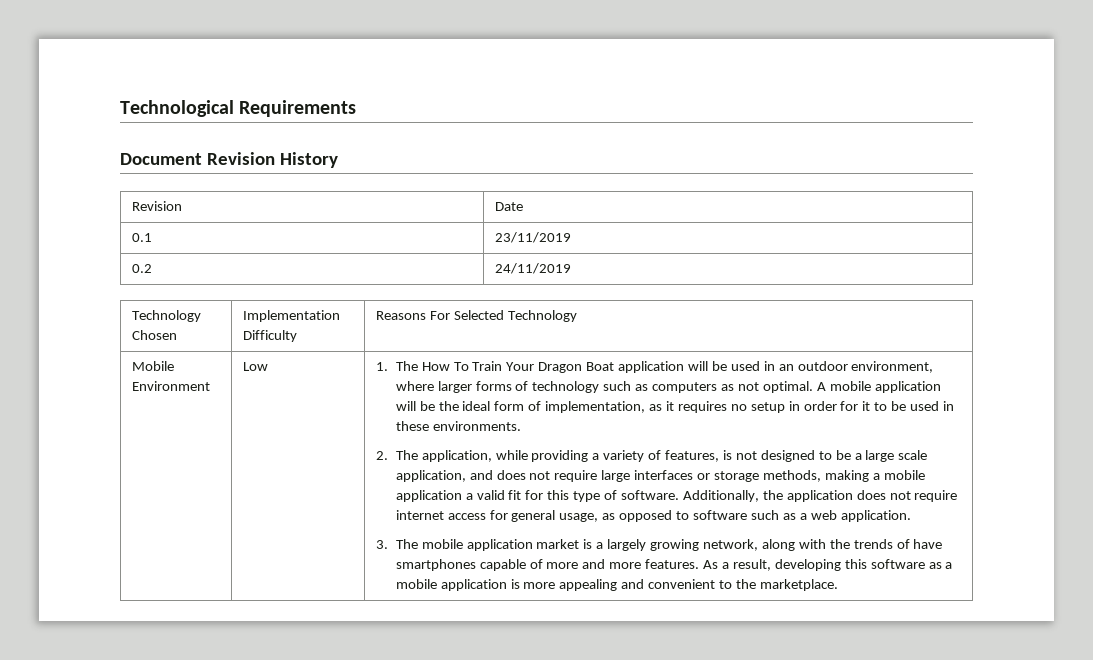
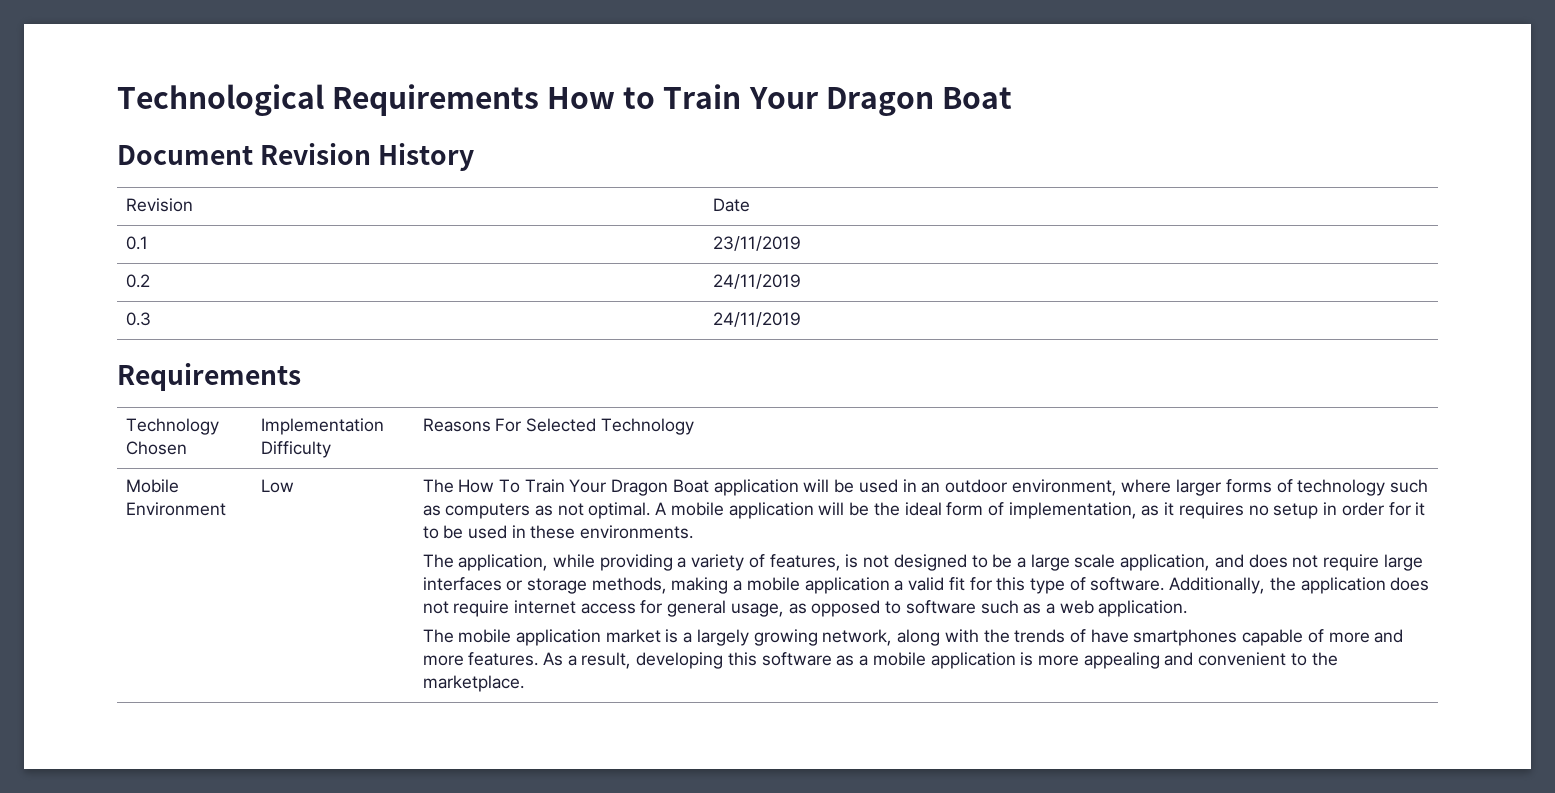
(357, 108) none -> [547,84,1012,116] How to Train Your Dragon Boat
(572, 268) none -> [125,312,151,326] [712,312,801,327] [117,363,301,391] // 0.3 | 24/11/2019 // Requirements
[376,362,389,371] 1. -> (294, 486) none
[376,451,389,460] 2. -> (694, 532) none
[376,540,389,549] 3. -> (1188, 608) none

